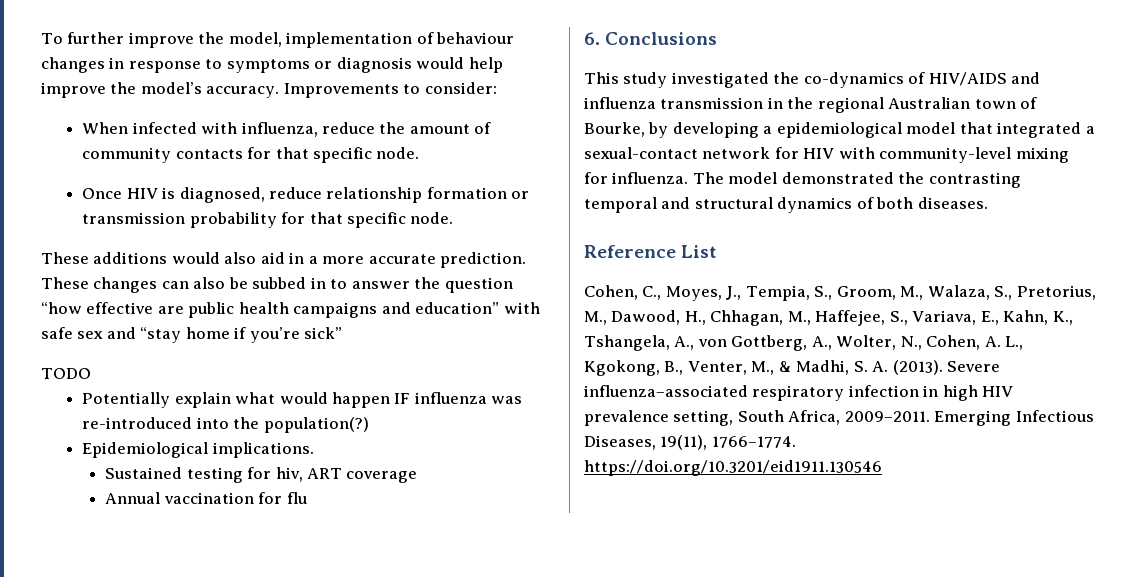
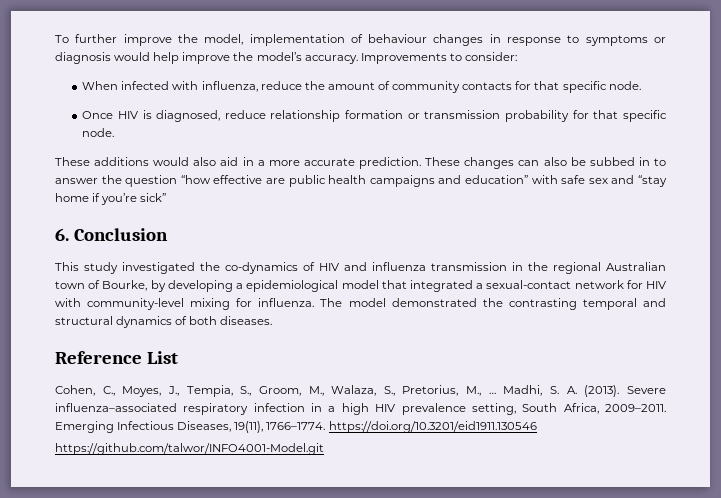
[41,368,91,379] [82,392,523,408] [82,417,369,433] [82,442,314,458] [105,467,418,483] [105,492,307,504] // TODO // Potentially explain what would happen IF influenza was re-introduced into the population(?) // Epidemiological implications. // Sustained testing for hiv, ART coverage // Annual vaccination for flu -> (167, 197) none
[605,32,718,45] Conclusions -> [73,228,168,241] Conclusion
[928,72,1007,86] HIV/AIDS -> [319,263,339,271] HIV
[611,310,1073,326] [584,335,1024,351] [584,360,792,376] Dawood, H., Chhagan, M., Haffejee, S., Variava, E., Kahn, K., Tshangela, A., von Gottberg, A., Wolter, N., Cohen, A. L., Kgokong, B., Venter, M., & -> [488,392,496,394] …
(939, 391) none -> [328,406,336,412] a
(882, 468) none -> [55,443,324,455] // https://github.com/talwor/INFO4001-Model.git

